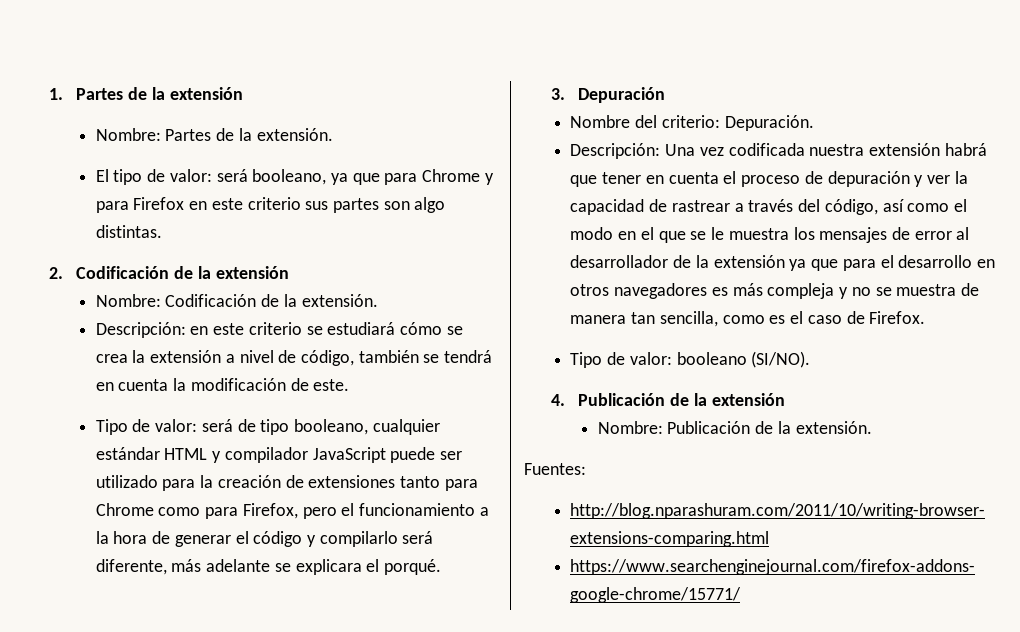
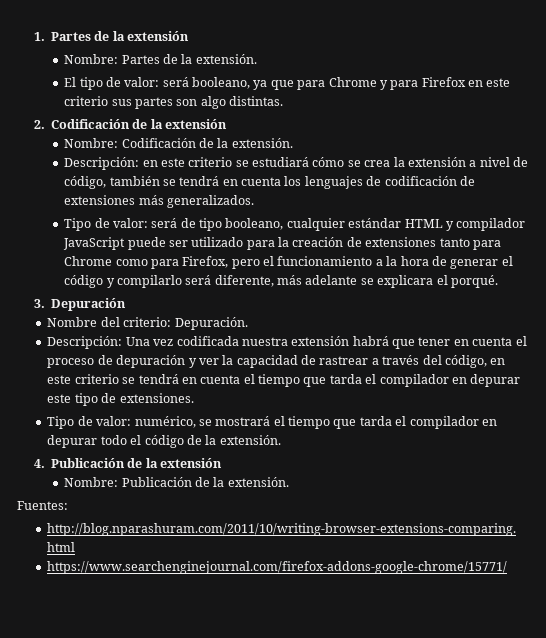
[173,378,350,391] la modificación de este. -> [284,176,475,189] [64,195,254,208] los lenguajes de codificación de extensiones más generalizados.
[882,199,967,212] [570,227,970,243] [570,255,995,271] [570,283,979,299] [570,311,926,327] [570,351,811,368] así como el modo en el que se le muestra los mensajes de error al desarrollador de la extensión ya que para el desarrollo en otros navegadores es más compleja y no se muestra de manera tan sencilla, como es el caso de Firefox. // Tipo de valor: booleano (SI/NO). -> [490,358,506,365] [47,374,521,387] [47,393,194,406] [47,416,497,429] [47,435,281,448] en este criterio se tendrá en cuenta el tiempo que tarda el compilador en depurar este tipo de extensiones. // Tipo de valor: numérico, se mostrará el tiempo que tarda el compilador en depurar todo el código de la extensión.

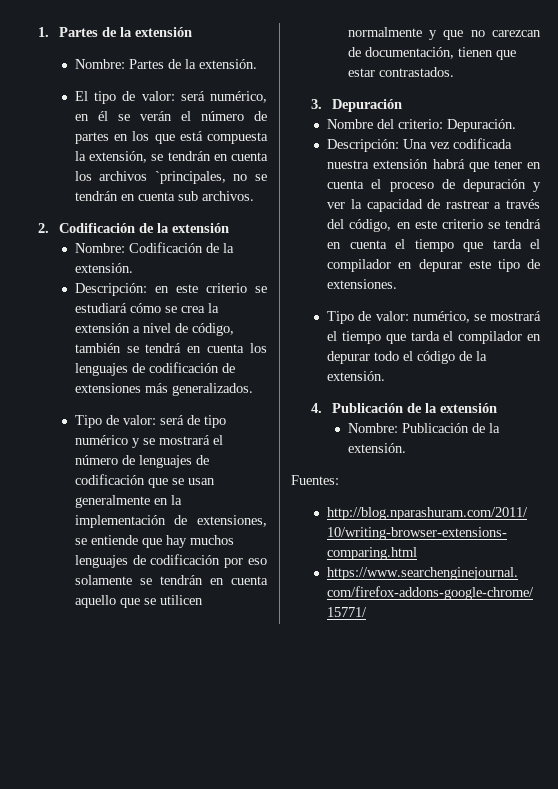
[192,77,511,90] [64,96,284,109] booleano, ya que para Chrome y para Firefox en este criterio sus partes son algo distintas. -> [210,91,267,103] [74,111,267,121] [74,131,268,144] [74,151,269,163] [74,171,267,184] [74,191,254,201] numérico, en él se verán el número de partes en los que está compuesta la extensión, se tendrán en cuenta los archivos `principales, no se tendrán en cuenta sub archivos.
[225,218,526,231] [63,237,501,250] [64,256,513,269] [64,275,498,288] booleano, cualquier estándar HTML y compilador JavaScript puede ser utilizado para la creación de extensiones tanto para Chrome como para Firefox, pero el funcionamiento a la hora de generar el código y compilarlo será diferente, más adelante se explicara el porqué. -> [74,435,223,448] [74,455,209,468] [74,474,215,488] [74,495,182,508] [74,515,267,528] [74,535,234,548] [74,554,267,568] [74,575,268,585] [74,595,203,608] [347,27,541,40] [347,47,516,60] [347,67,454,77] numérico y se mostrará el número de lenguajes de codificación que se usan generalmente en la implementación de extensiones, se entiende que hay muchos lenguajes de codificación por eso solamente se tendrán en cuenta aquello que se utilicen normalmente y que no carezcan de documentación, tienen que estar contrastados.

